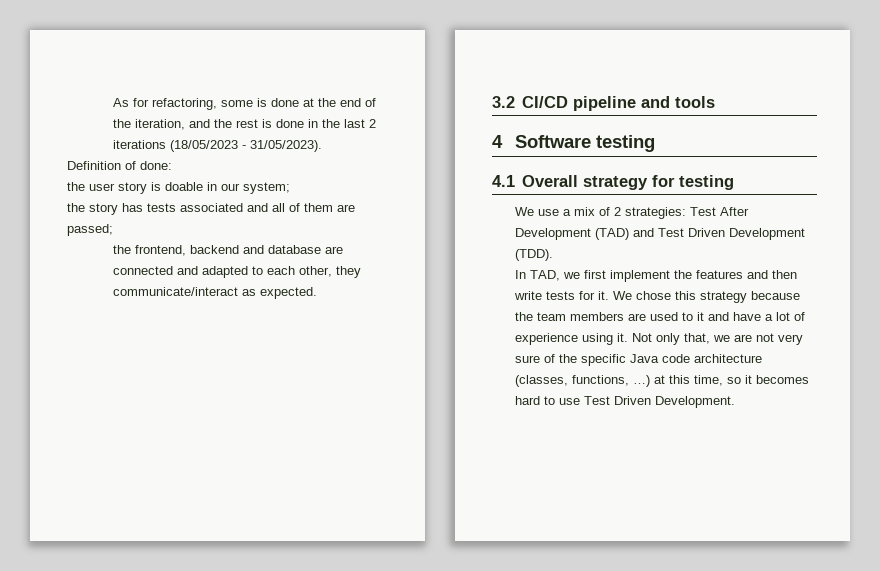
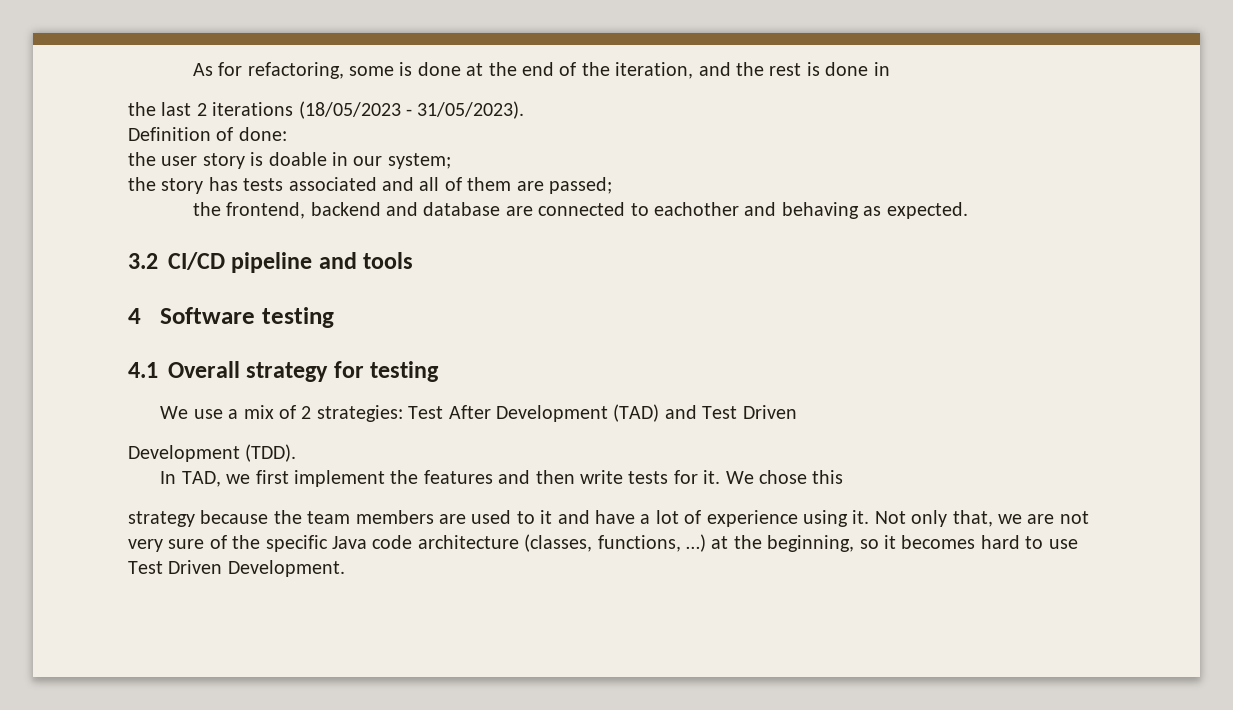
(319, 123) none -> (890, 69) //
[177,266,362,278] [113,287,239,296] and adapted to each other, they communicate/interact -> [630,202,859,219] to eachother and behaving
(726, 232) none -> (797, 412) //
(697, 295) none -> (844, 477) //
[669,375,724,386] this time, -> [733,535,855,552] the beginning,

